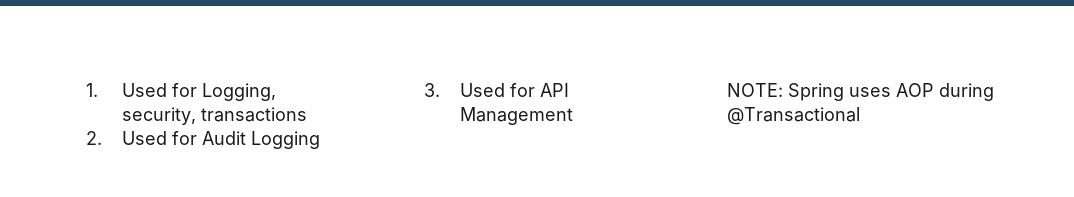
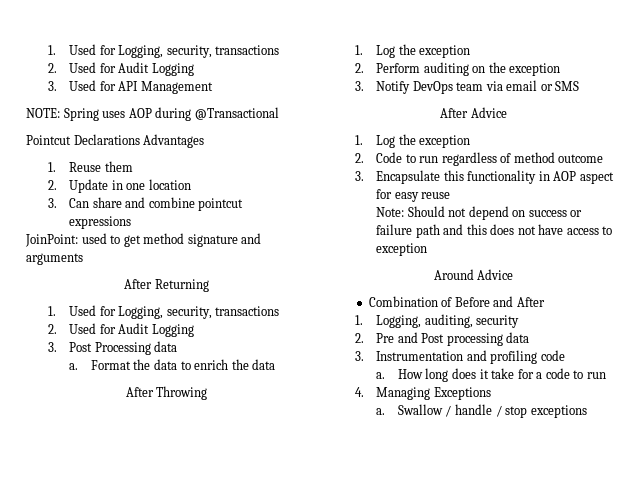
(860, 116) none -> [26,134,205,148] [47,161,133,172] [47,179,191,193] [47,197,244,211] [69,216,132,229] [25,233,262,247] [26,253,83,265] [124,279,209,292] [47,305,280,319] [47,323,194,337] [47,341,178,355] [69,359,276,370] [125,386,208,400] [354,44,471,58] [354,62,561,76] [354,80,580,94] [440,107,507,118] [354,134,471,148] [354,152,604,166] [354,170,614,184] [376,189,451,202] [376,206,583,220] [376,224,613,238] [376,243,428,256] [433,269,514,280] [368,296,546,307] [354,314,520,328] [354,332,530,346] [354,350,565,364] [376,368,606,382] [354,387,491,400] [376,404,587,418] // Pointcut Declarations Advantages // 1. Reuse them // 2. Update in one location // 3. Can share and combine pointcut expressions // JoinPoint: used to get method signature and arguments // After Returning // 1. Used for Logging, security, transactions // 2. Used for Audit Logging // 3. Post Processing data // a. Format the data to enrich the data // After Throwing // 1. Log the exception // 2. Perform auditing on the exception // 3. Notify DevOps team via email or SMS // After Advice // 1. Log the exception // 2. Code to run regardless of method outcome // 3. Encapsulate this functionality in AOP aspect for easy reuse // Note: Should not depend on success or failure path and this does not have access to exception // Around Advice // Combination of Before and After // 1. Logging, auditing, security // 2. Pre and Post processing data // 3. Instrumentation and profiling code // a. How long does it take for a code to run // 4. Managing Exceptions // a. Swallow / handle / stop exceptions

